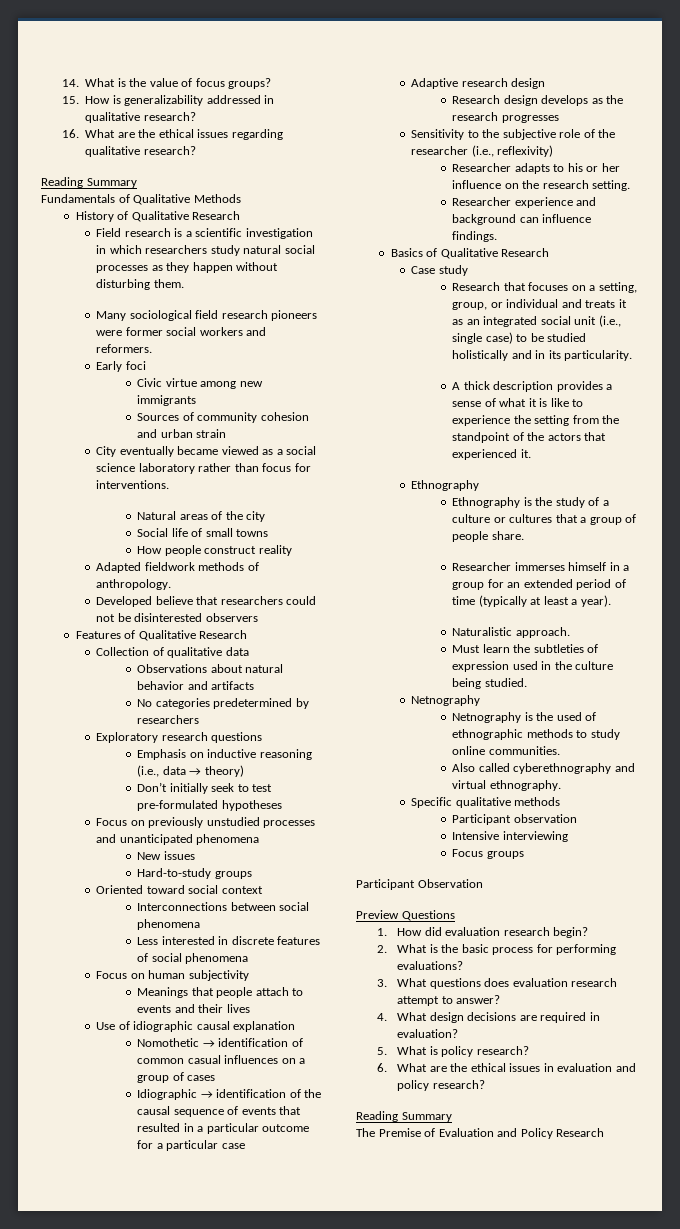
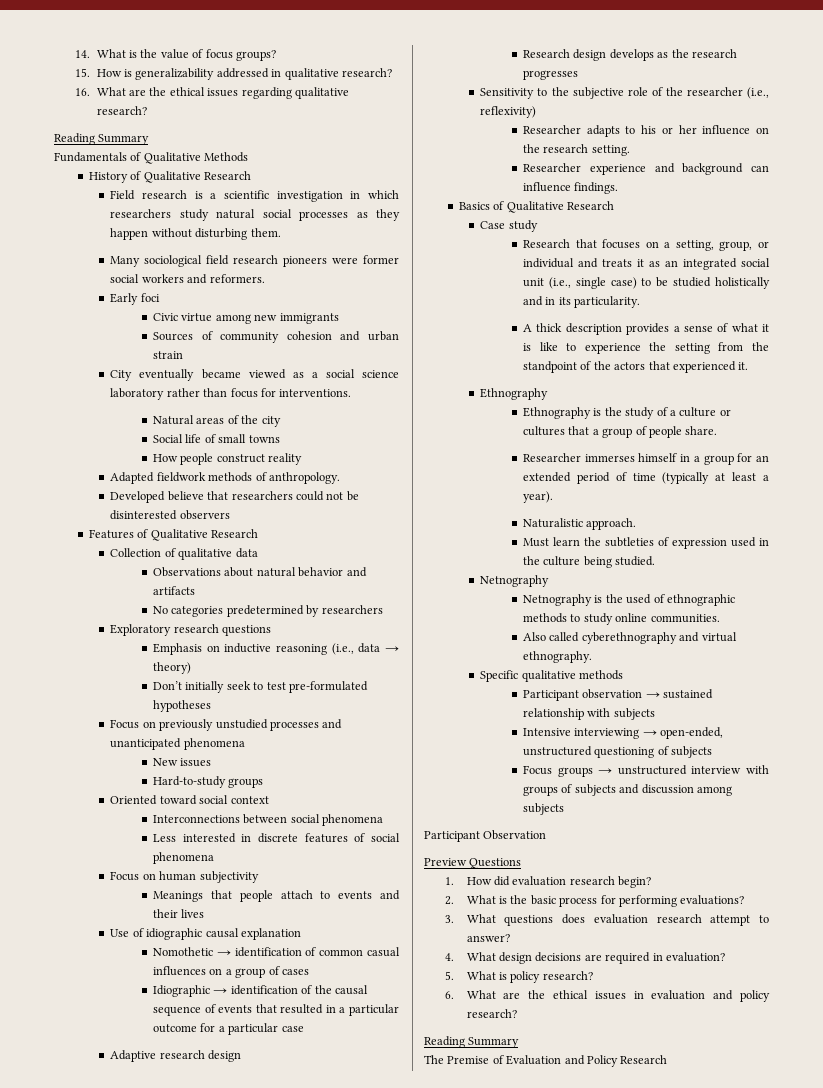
[452,831,568,842] [452,849,524,859] // Intensive interviewing // Focus groups -> [645,689,714,699] [523,708,655,720] [523,727,724,739] [523,746,713,758] [523,765,769,777] [523,784,732,796] [523,803,565,815] → sustained relationship with subjects // Intensive interviewing → open-ended, unstructured questioning of subjects // Focus groups → unstructured interview with groups of subjects and discussion among subjects

